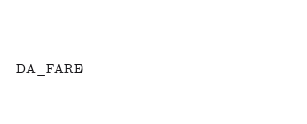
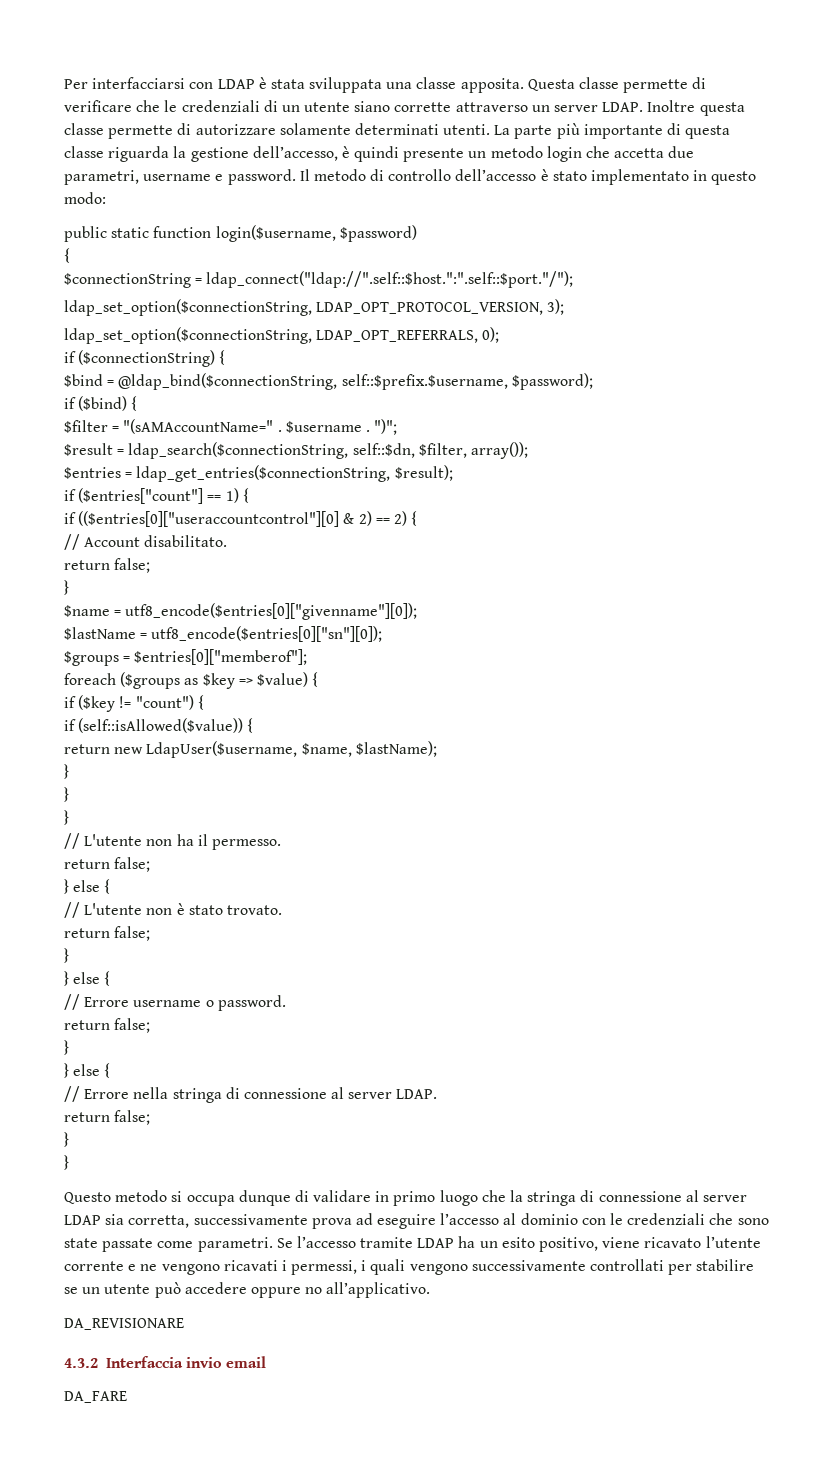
(16, 70) none -> [64,77,707,93] [64,100,745,116] [64,123,731,139] [64,146,695,162] [64,169,757,185] [64,192,106,204] [64,225,417,242] [64,248,70,263] [64,271,574,288] [64,299,565,316] [64,327,500,344] [64,350,226,367] [64,373,593,390] [64,396,138,411] [64,419,398,435] [64,442,528,459] [64,465,453,482] [64,488,249,504] [64,511,418,527] [64,534,228,550] [64,558,151,573] [64,580,69,595] [64,603,418,620] [64,626,383,642] [64,649,308,666] [64,672,319,689] [64,695,204,712] [64,718,254,733] [64,741,437,758] [64,764,69,779] [64,787,69,802] [64,810,69,825] [64,833,281,850] [64,857,151,872] [64,879,111,894] [64,902,282,918] [64,926,151,941] [64,948,69,963] [64,971,111,986] [64,994,286,1011] [64,1018,151,1033] [64,1040,69,1055] [64,1063,111,1078] [64,1086,438,1103] [64,1110,151,1125] [64,1132,69,1147] [64,1155,69,1170] [64,1190,747,1206] [64,1213,769,1229] [64,1236,761,1252] [64,1259,755,1275] [64,1282,431,1298] [64,1318,184,1330] [64,1356,267,1368] Per interfacciarsi con LDAP è stata sviluppata una classe apposita. Questa classe permette di verificare che le credenziali di un utente siano corrette attraverso un server LDAP. Inoltre questa classe permette di autorizzare solamente determinati utenti. La parte più importante di questa classe riguarda la gestione dell’accesso, è quindi presente un metodo login che accetta due parametri, username e password. Il metodo di controllo dell’accesso è stato implementato in questo modo: // public static function login($username, $password) // { // $connectionString = ldap_connect("ldap://".self::$host.":".self::$port."/"); // ldap_set_option($connectionString, LDAP_OPT_PROTOCOL_VERSION, 3); // ldap_set_option($connectionString, LDAP_OPT_REFERRALS, 0); // if ($connectionString) { // $bind = @ldap_bind($connectionString, self::$prefix.$username, $password); // if ($bind) { // $filter = "(sAMAccountName=" . $username . ")"; // $result = ldap_search($connectionString, self::$dn, $filter, array()); // $entries = ldap_get_entries($connectionString, $result); // if ($entries["count"] == 1) { // if (($entries[0]["useraccountcontrol"][0] & 2) == 2) { // // Account disabilitato. // return false; // } // $name = utf8_encode($entries[0]["givenname"][0]); // $lastName = utf8_encode($entries[0]["sn"][0]); // $groups = $entries[0]["memberof"]; // foreach ($groups as $key => $value) { // if ($key != "count") { // if (self::isAllowed($value)) { // return new LdapUser($username, $name, $lastName); // } // } // } // // L'utente non ha il permesso. // return false; // } else { // // L'utente non è stato trovato. // return false; // } // } else { // // Errore username o password. // return false; // } // } else { // // Errore nella stringa di connessione al server LDAP. // return false; // } // } // Questo metodo si occupa dunque di validare in primo luogo che la stringa di connessione al server LDAP sia corretta, successivamente prova ad eseguire l’accesso al dominio con le credenziali che sono state passate come parametri. Se l’accesso tramite LDAP ha un esito positivo, viene ricavato l’utente corrente e ne vengono ricavati i permessi, i quali vengono successivamente controllati per stabilire se un utente può accedere oppure no all’applicativo. // DA_REVISIONARE // 4.3.2 Interfaccia invio email //

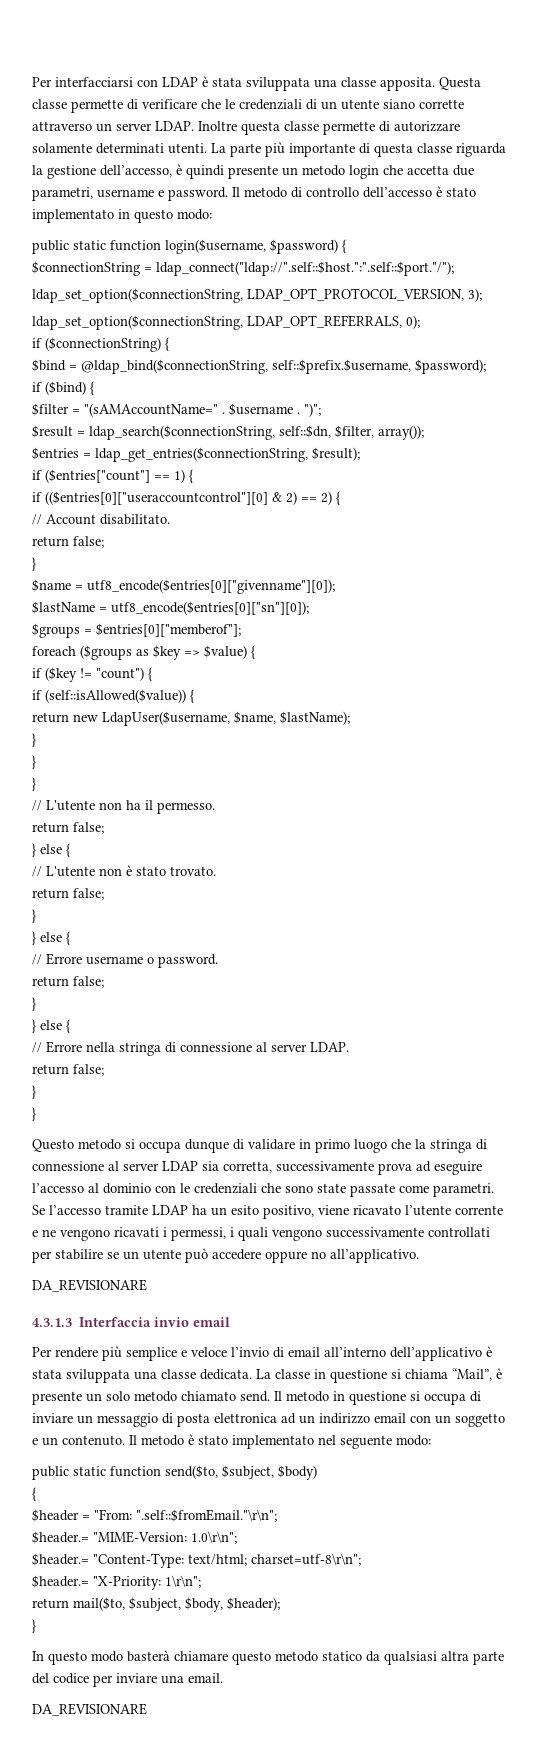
(417, 233) // -> (338, 246) none
[64,1358,98,1368] 4.3.2 -> [32,1318,72,1327] 4.3.1.3
[64,1391,127,1403] DA_FARE -> [32,1346,492,1361] [32,1368,502,1383] [32,1391,481,1405] [32,1413,505,1427] [32,1434,431,1449] [32,1465,317,1480] [32,1487,36,1501] [32,1509,277,1522] [32,1531,237,1544] [32,1553,361,1568] [32,1575,201,1590] [32,1597,280,1612] [32,1619,36,1633] [32,1650,504,1665] [32,1673,223,1687] [32,1703,147,1716] Per rendere più semplice e veloce l’invio di email all’interno dell’applicativo è stata sviluppata una classe dedicata. La classe in questione si chiama “Mail”, è presente un solo metodo chiamato send. Il metodo in questione si occupa di inviare un messaggio di posta elettronica ad un indirizzo email con un soggetto e un contenuto. Il metodo è stato implementato nel seguente modo: // public static function send($to, $subject, $body) // { // $header = "From: ".self::$fromEmail."\r\n"; // $header.= "MIME-Version: 1.0\r\n"; // $header.= "Content-Type: text/html; charset=utf-8\r\n"; // $header.= "X-Priority: 1\r\n"; // return mail($to, $subject, $body, $header); // } // In questo modo basterà chiamare questo metodo statico da qualsiasi altra parte del codice per inviare una email. // DA_REVISIONARE

